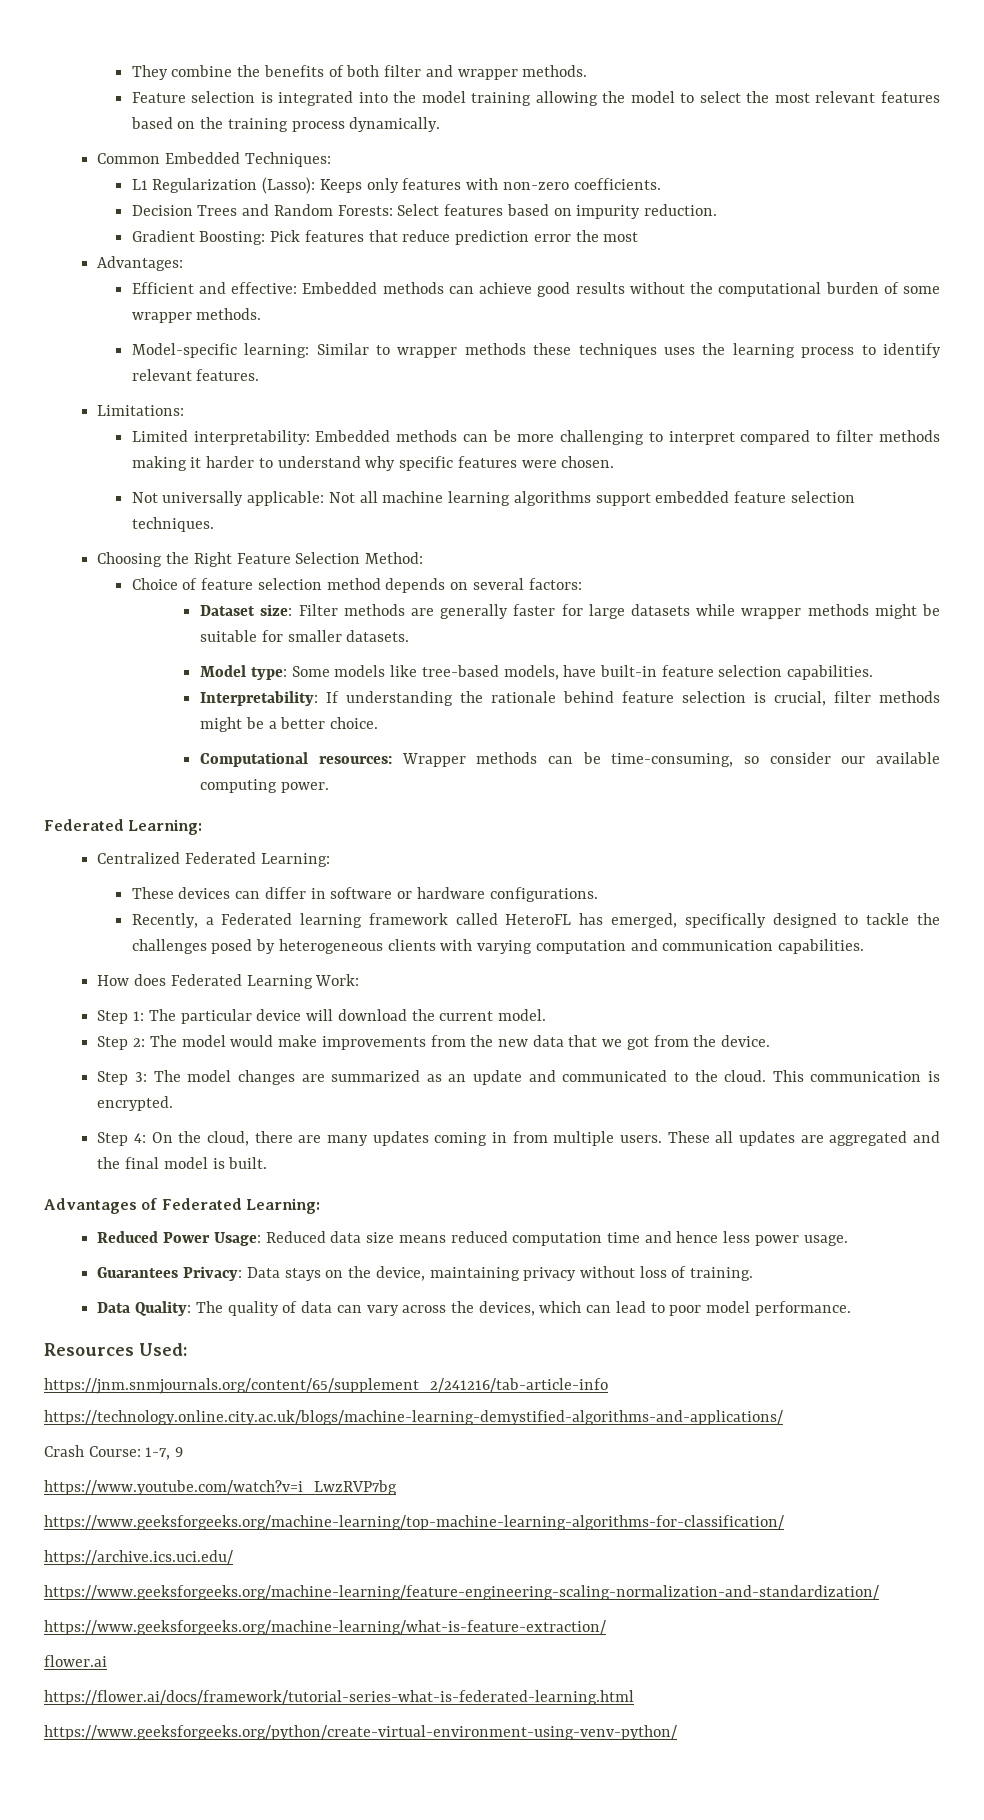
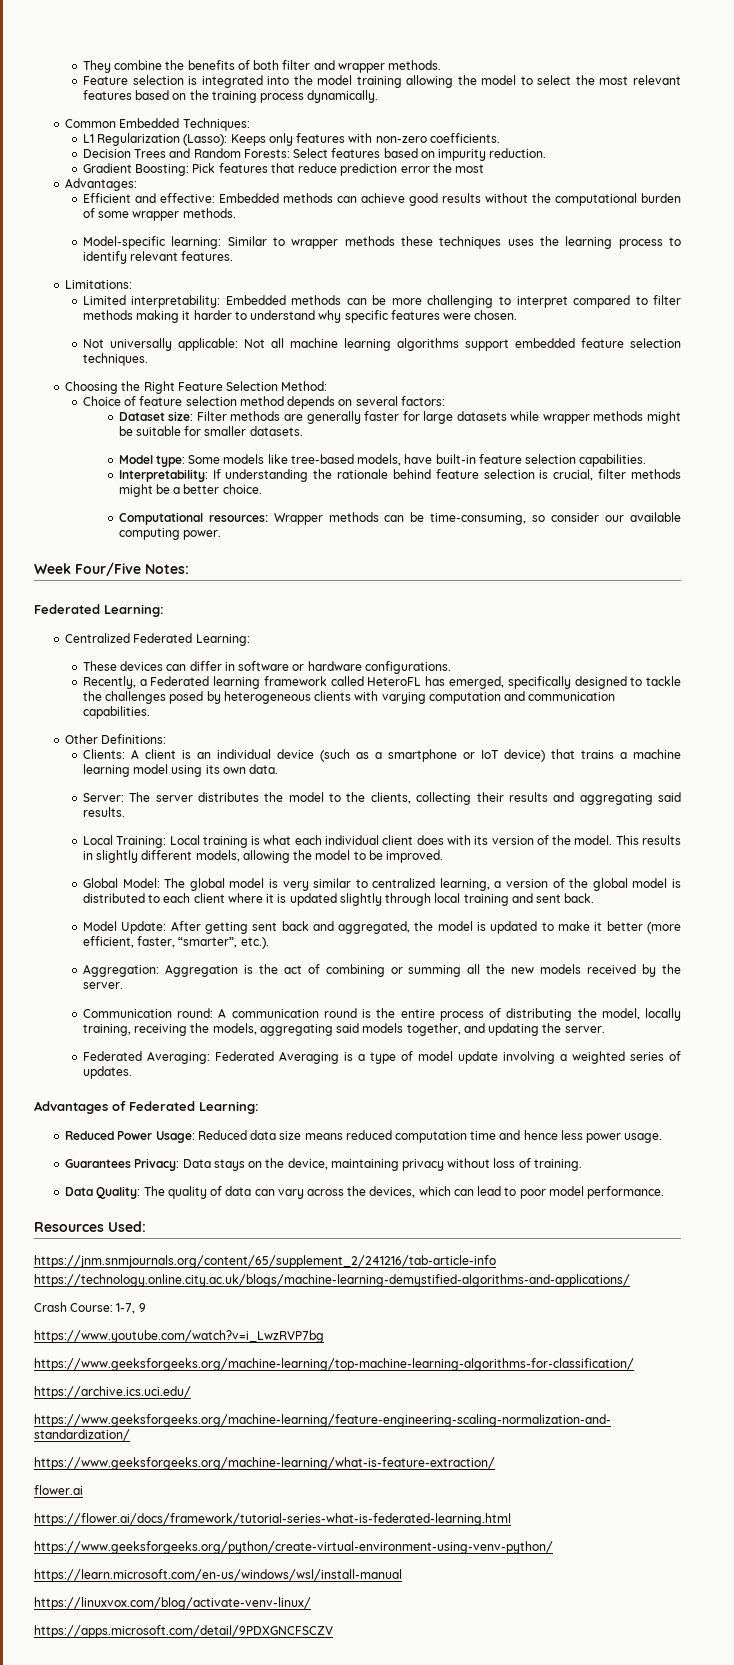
(329, 787) none -> [34,562,189,576] // Week Four/Five Notes:
[97,974,360,989] [97,1009,546,1024] [97,1035,771,1050] [97,1070,940,1085] [97,1096,174,1111] [97,1131,940,1146] [97,1157,268,1169] How does Federated Learning Work: // Step 1: The particular device will download the current model. // Step 2: The model would make improvements from the new data that we got from the device. // Step 3: The model changes are summarized as an update and communicated to the cloud. This communication is encrypted. // Step 4: On the cloud, there are many updates coming in from multiple users. These all updates are aggregated and the final model is built. -> [65,734,167,744] [82,749,681,762] [82,764,279,777] [82,792,681,805] [82,807,125,817] [82,835,681,848] [82,850,444,863] [82,878,681,891] [82,893,595,906] [82,921,681,934] [82,936,269,949] [82,964,681,977] [82,982,123,989] [82,1008,681,1021] [82,1023,605,1036] [82,1051,681,1064] [82,1066,132,1079] Other Definitions: // Clients: A client is an individual device (such as a smartphone or IoT device) that trains a machine learning model using its own data. // Server: The server distributes the model to the clients, collecting their results and aggregating said results. // Local Training: Local training is what each individual client does with its version of the model. This results in slightly different models, allowing the model to be improved. // Global Model: The global model is very similar to centralized learning, a version of the global model is distributed to each client where it is updated slightly through local training and sent back. // Model Update: After getting sent back and aggregated, the model is updated to make it better (more efficient, faster, “smarter”, etc.). // Aggregation: Aggregation is the act of combining or summing all the new models received by the server. // Communication round: A communication round is the entire process of distributing the model, locally training, receiving the models, aggregating said models together, and updating the server. // Federated Averaging: Federated Averaging is a type of model update involving a weighted series of updates.
(677, 1732) none -> [34,1569,402,1582] [34,1597,311,1610] [34,1625,333,1638] // https://learn.microsoft.com/en-us/windows/wsl/install-manual // https://linuxvox.com/blog/activate-venv-linux/ // https://apps.microsoft.com/detail/9PDXGNCFSCZV

